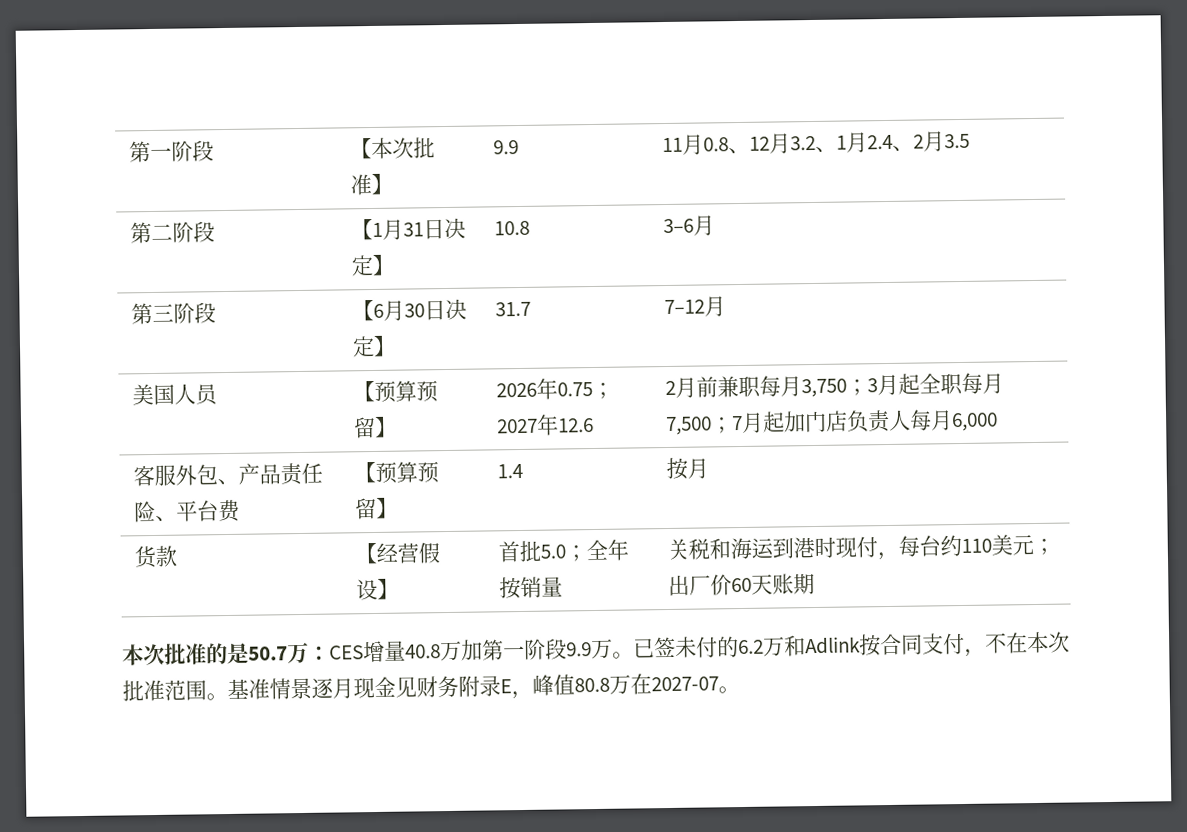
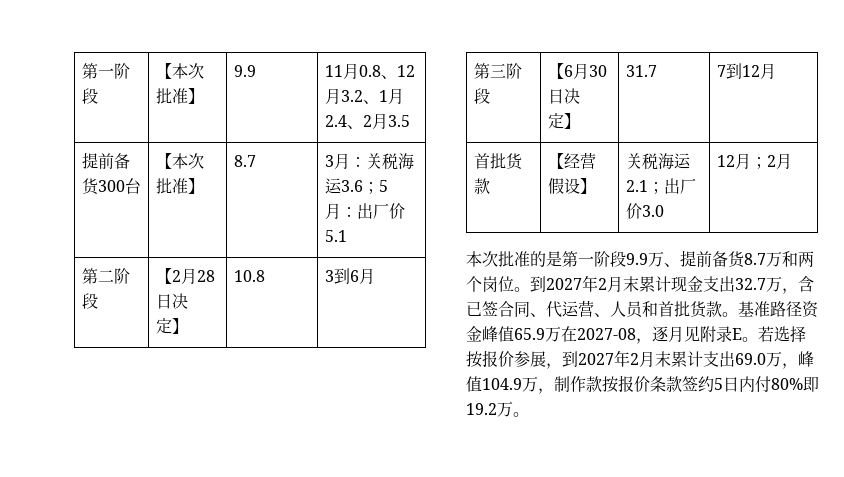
(971, 141) none -> [81,152,130,169] [81,178,141,195] [155,153,204,169] [155,178,204,194] [233,155,256,167] [324,153,414,170] [324,178,388,194] [324,203,405,219] [324,230,347,242] // 提前备货300台 | 【本次批准】 | 8.7 | 3月：关税海运3.6；5月：出厂价5.1
[372,219,425,240] 1月31 -> [171,268,215,284] 2月28
[663,218,695,234] 3–6 -> [324,268,359,284] 3到6
[664,296,727,317] [132,383,220,406] [353,380,439,403] [353,416,398,439] [496,378,615,400] [497,414,595,436] [665,372,1005,399] [666,409,999,436] [133,462,324,487] [134,499,242,523] [354,461,440,484] [355,497,399,520] [497,463,524,479] [666,457,710,481] [134,545,179,569] [355,542,441,565] [356,578,400,601] [498,539,630,563] [499,576,564,600] [667,534,1056,561] [668,572,816,596] [122,631,1070,666] [122,673,719,702] 7–12月 // 美国人员 | 【预算预留】 | 2026年0.75；2027年12.6 | 2月前兼职每月3,750；3月起全职每月7,500；7月起加门店负责人每月6,000 // 客服外包、产品责任险、平台费 | 【预算预留】 | 1.4 | 按月 // 货款 | 【经营假设】 | 首批5.0；全年按销量 | 关税和海运到港时现付，每台约110美元；出厂价60天账期 // 本次批准的是50.7万：CES增量40.8万加第一阶段9.9万。已签未付的6.2万和Adlink按合同支付，不在本次批准范围。基准情景逐月现金见财务附录E，峰值80.8万在2027-07 -> [716,63,776,79] [473,153,523,170] [473,178,490,194] [547,152,596,169] [547,178,596,194] [625,153,691,170] [625,178,696,194] [625,203,664,219] [716,153,792,169] [466,250,814,268] [466,275,814,294] [466,300,819,318] [466,326,806,344] [466,350,814,369] [466,375,819,394] [466,402,513,417] 7到12月 // 首批货款 | 【经营假设】 | 关税海运2.1；出厂价3.0 | 12月；2月 // 本次批准的是第一阶段9.9万、提前备货8.7万和两个岗位。到2027年2月末累计现金支出32.7万，含已签合同、代运营、人员和首批货款。基准路径资金峰值65.9万在2027-08，逐月见附录E。若选择按报价参展，到2027年2月末累计支出69.0万，峰值104.9万，制作款按报价条款签约5日内付80%即19.2万

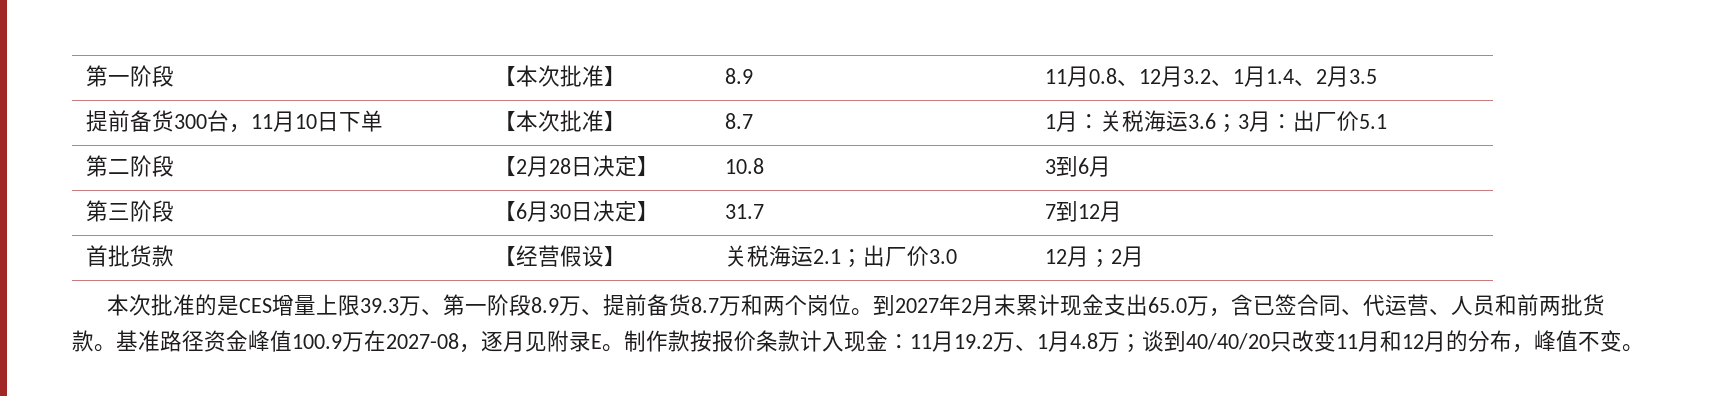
[233,65,256,77] 9.9 -> [724,68,753,84] 8.9
[324,115,347,127] 2.4 -> [1265,69,1294,84] 1.4
(141, 186) none -> [228,110,383,133] ，11月10日下单
[324,155,334,167] 3 -> [1044,114,1056,129] 1
[378,180,388,192] 5 -> [1237,114,1249,129] 3
[562,251,648,267] 第一阶段9.9 -> [238,294,559,316] CES增量上限39.3万、第一阶段8.9
[735,278,766,290] 32.7 -> [1147,297,1187,313] 65.0
[658,301,674,317] 首 -> [1516,294,1561,316] 前两
[514,328,545,340] 65.9 -> [292,334,342,349] 100.9
[758,326,806,342] [466,350,814,369] [466,375,819,394] [466,402,513,417] 若选择按报价参展，到2027年2月末累计支出69.0万，峰值104.9万，制作款按报价条款签约5日内付80%即19.2万 -> [624,330,1622,353] 制作款按报价条款计入现金：11月19.2万、1月4.8万；谈到40/40/20只改变11月和12月的分布，峰值不变

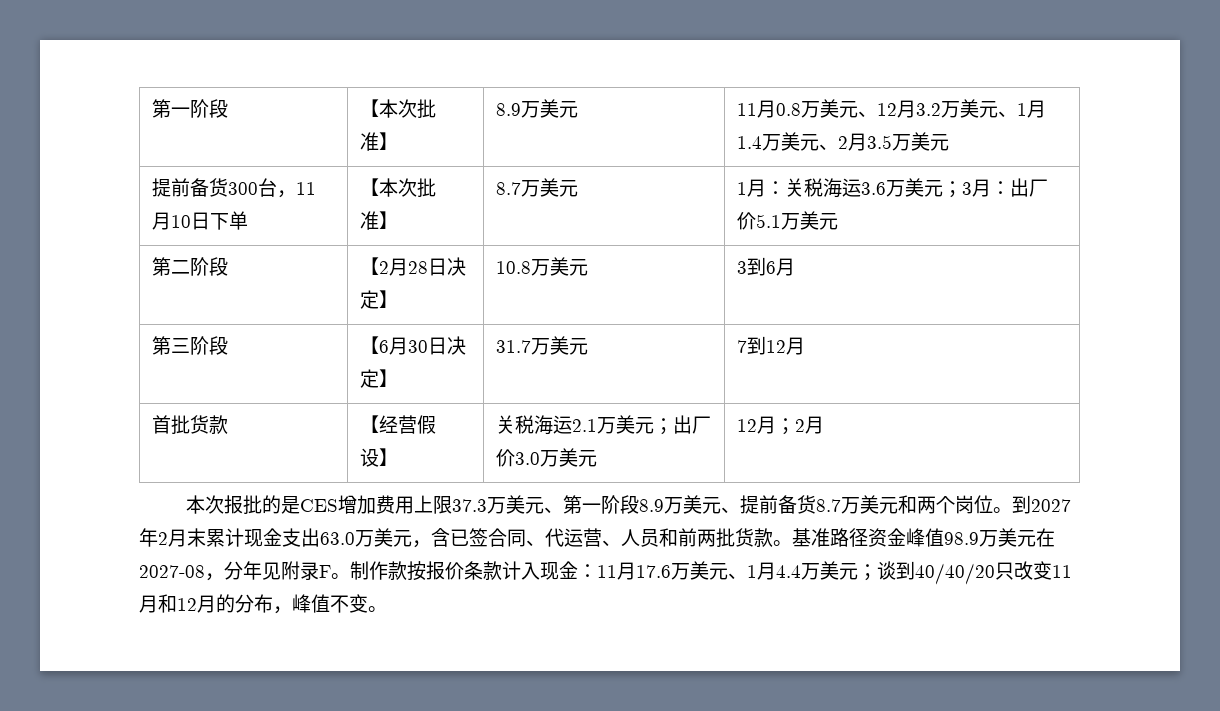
(753, 76) none -> [521,99,579,118] 万美元
(1117, 76) none -> [801,99,859,118] 万美元
(1211, 76) none -> [941,99,999,118] 万美元
(1294, 76) none -> [762,132,820,151] 万美元
(1377, 76) none -> [892,132,950,151] 万美元
(753, 121) none -> [521,178,579,197] 万美元
(1216, 121) none -> [886,178,944,197] 万美元
(1387, 121) none -> [781,211,839,230] 万美元
(764, 166) none -> [531,257,589,276] 万美元
(764, 211) none -> [531,336,589,355] 万美元
(841, 256) none -> [597,415,655,434] 万美元
(957, 256) none -> [540,448,598,467] 万美元
[150,294,195,316] 批准 -> [223,495,262,515] 报批
[293,294,421,316] 量上限39.3万 -> [356,495,544,514] 加费用上限37.3万美元
(581, 306) none -> [682,495,721,514] 美元
(741, 306) none -> [859,495,898,514] 美元
[1147,296,1209,316] 65.0万 -> [320,528,412,547] 63.0万美元
[292,330,602,353] 100.9万在2027-08，逐月见附录E -> [944,528,1055,547] [139,561,331,581] 98.9万美元在2027-08，分年见附录F
[954,331,1120,352] 19.2万、1月4.8万 -> [636,561,858,580] 17.6万美元、1月4.4万美元

